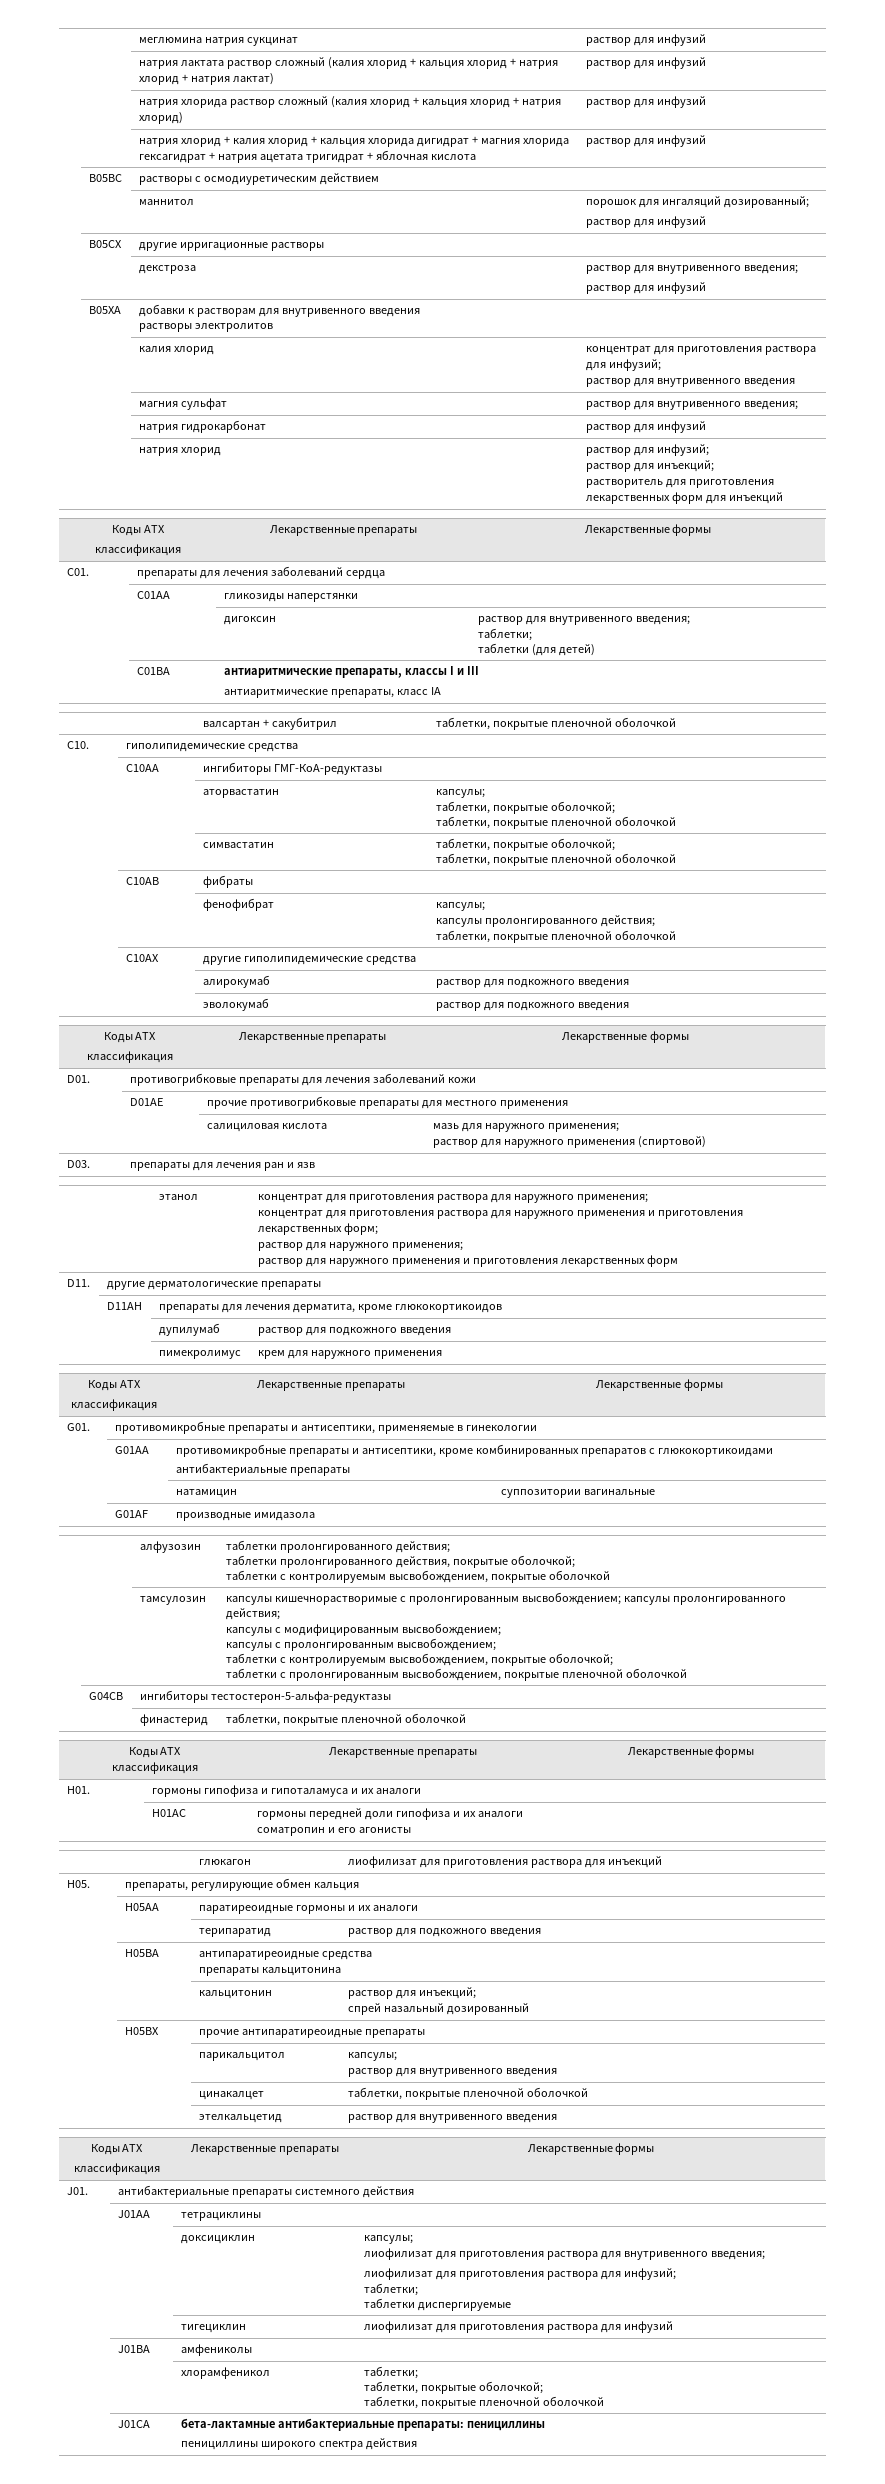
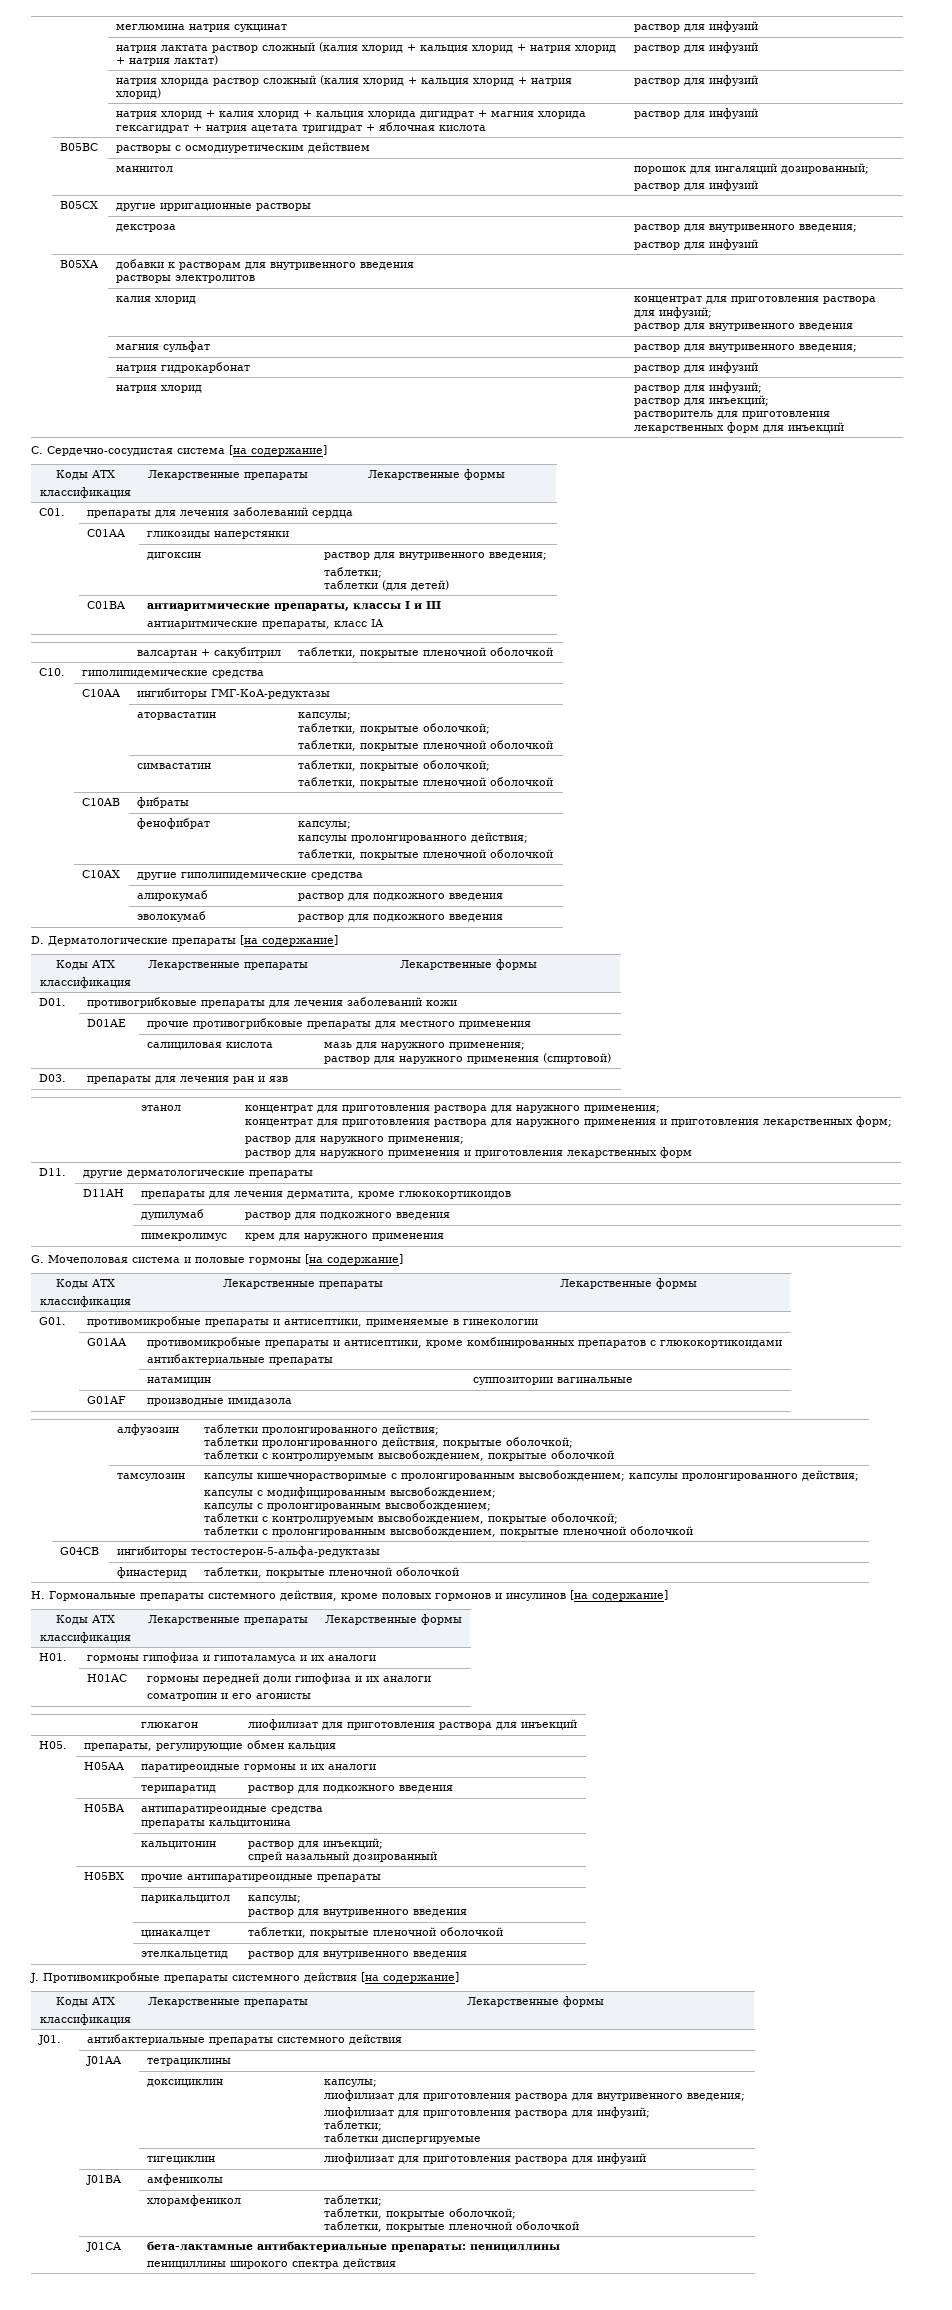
(784, 498) none -> [31,445,327,456] // C. Сердечно-сосудистая система [на содержание]
(630, 1006) none -> [31,935,338,946] // D. Дерматологические препараты [на содержание]
(443, 1354) none -> [31,1254,403,1265] // G. Мочеполовая система и половые гормоны [на содержание]
(467, 1718) none -> [31,1590,668,1601] // H. Гормональные препараты системного действия, кроме половых гормонов и инсулинов [на содержание]
(558, 2118) none -> [30,1972,459,1983] // J. Противомикробные препараты системного действия [на содержание]

